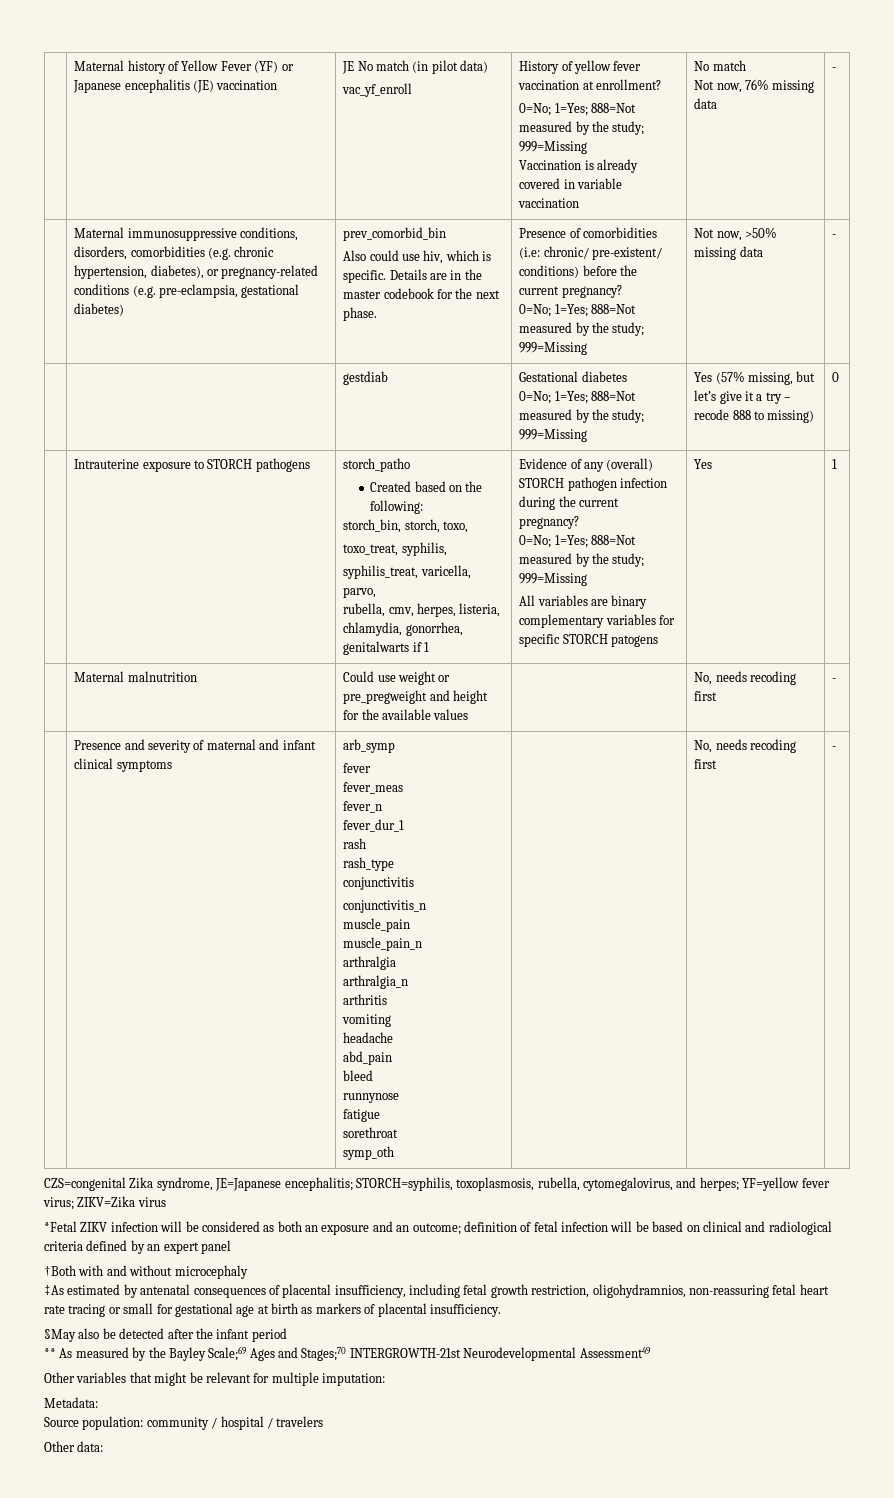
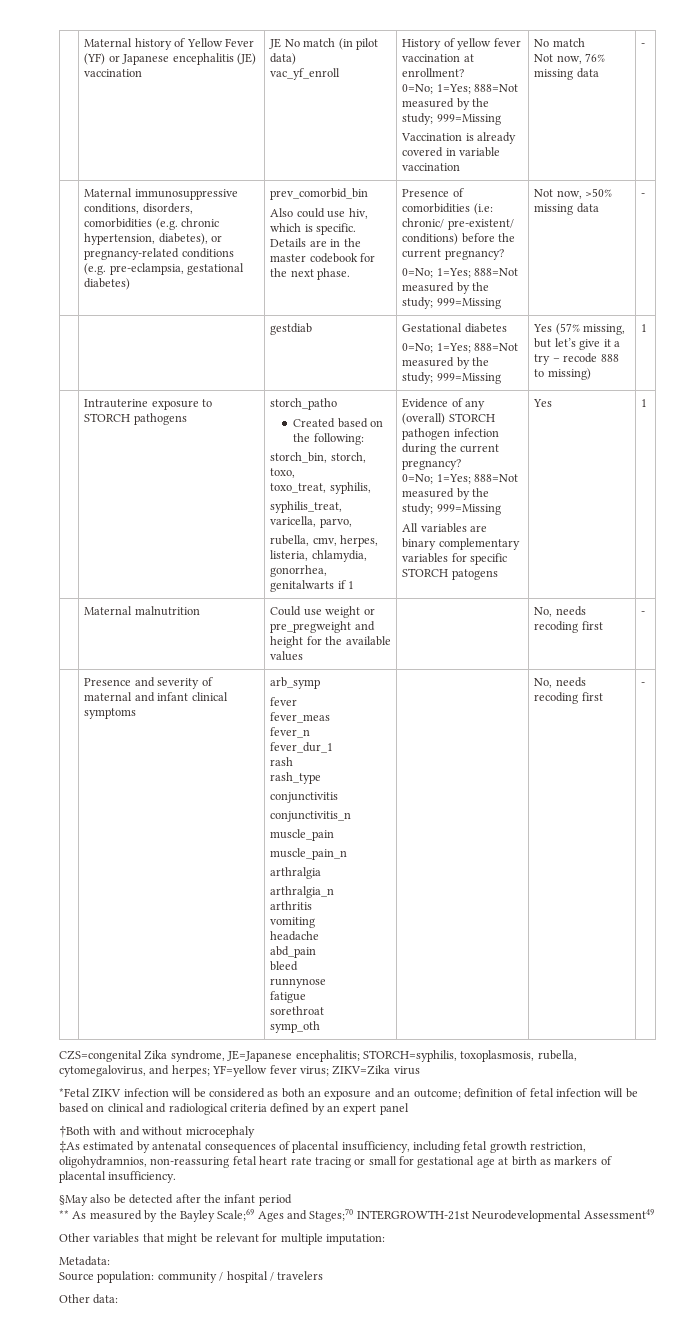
[832,372,840,382] 0 -> [641,324,648,332] 1

